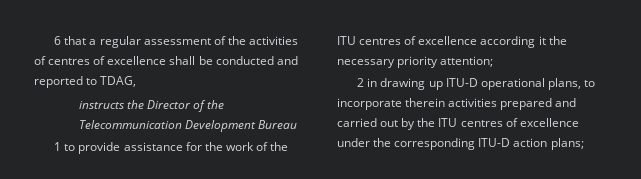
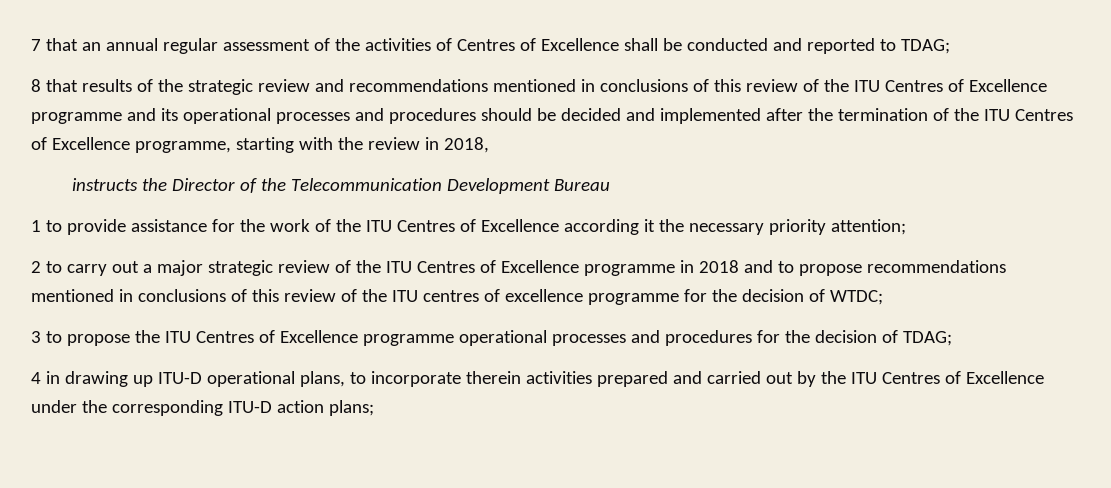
[54,36,97,45] 6 that a -> [31,38,158,51] 7 that an annual
[48,56,167,65] centres of excellence -> [456,38,619,51] Centres of Excellence
[100,76,137,87] TDAG, -> [900,39,950,54] [31,79,1047,95] [31,108,1073,124] [31,137,489,153] TDAG; // 8 that results of the strategic review and recommendations mentioned in conclusions of this review of the ITU Centres of Excellence programme and its operational processes and procedures should be decided and implemented after the termination of the ITU Centres of Excellence programme, starting with the review in 2018,
[359,36,478,45] centres of excellence -> [396,219,559,232] Centres of Excellence
(365, 82) none -> [45,260,1006,276] [31,289,883,305] [31,330,952,346] [31,372,41,384] to carry out a major strategic review of the ITU Centres of Excellence programme in 2018 and to propose recommendations mentioned in conclusions of this review of the ITU centres of excellence programme for the decision of WTDC; // 3 to propose the ITU Centres of Excellence programme operational processes and procedures for the decision of TDAG; // 4
[460,118,579,127] centres of excellence -> [881,371,1044,384] Centres of Excellence

